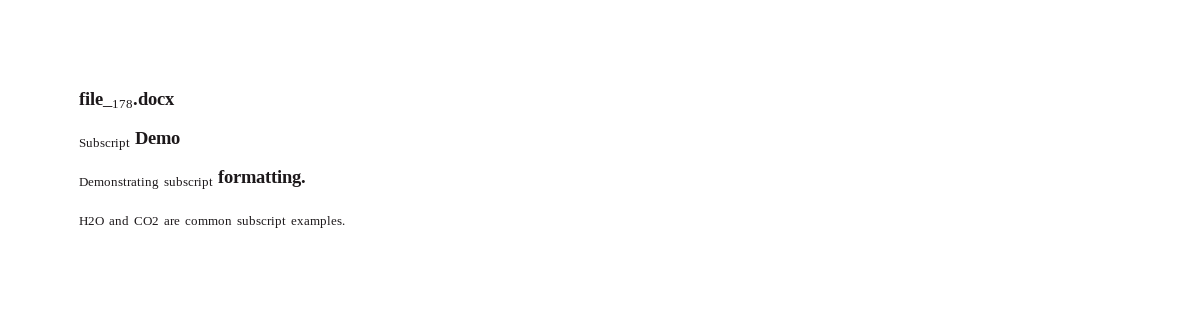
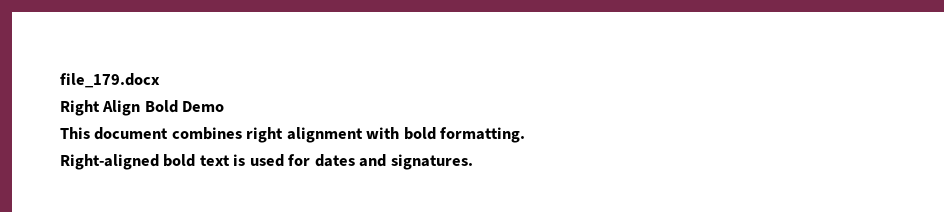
[79,92,175,108] [79,132,180,150] [79,170,306,189] [79,216,345,228] file_178.docx // Subscript Demo // Demonstrating subscript formatting. // H2O and CO2 are common subscript examples. -> [60,73,160,88] [60,100,225,116] [60,127,526,143] [60,154,473,170] file_179.docx // Right Align Bold Demo // This document combines right alignment with bold formatting. // Right-aligned bold text is used for dates and signatures.

